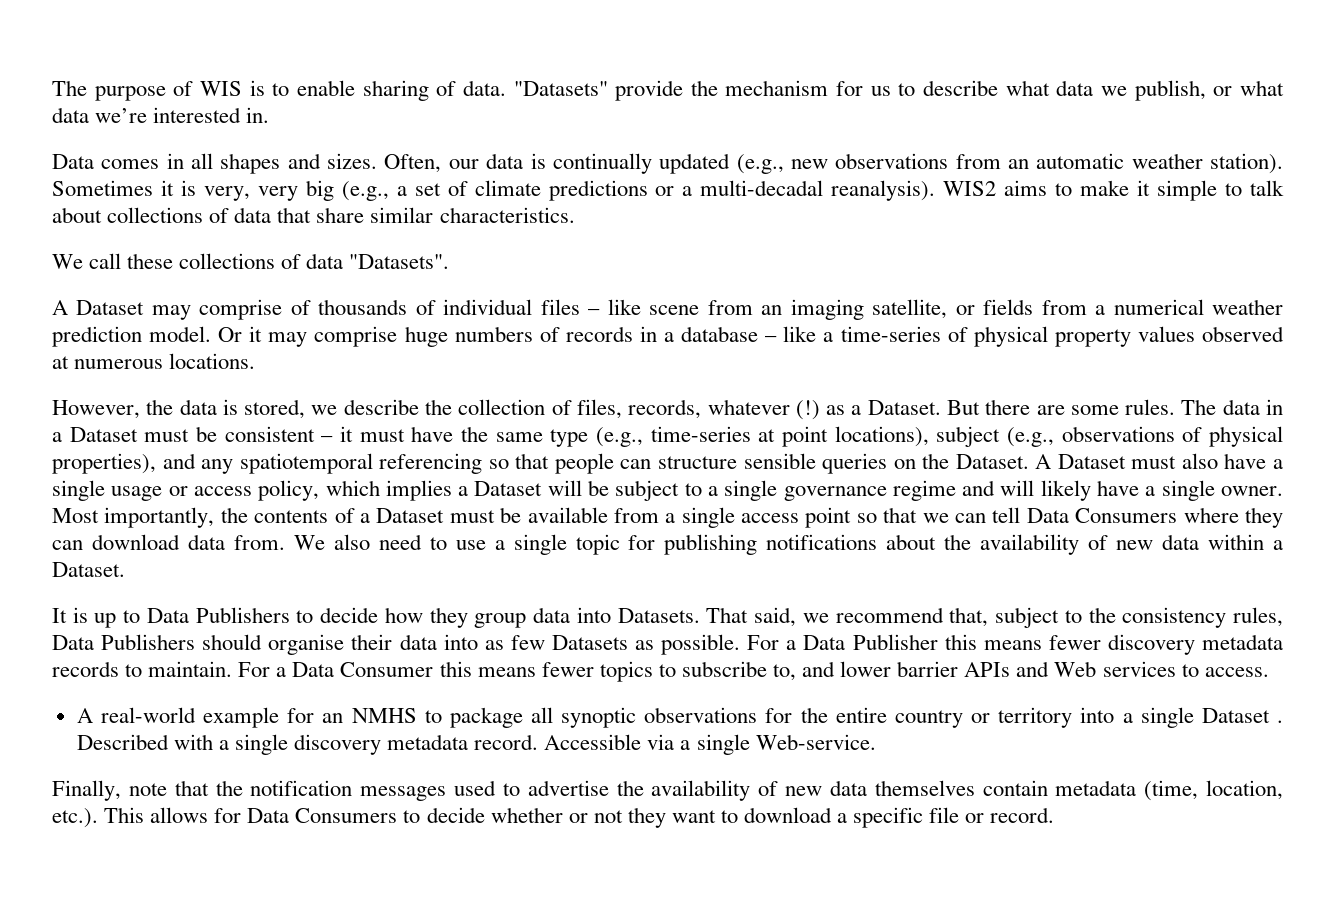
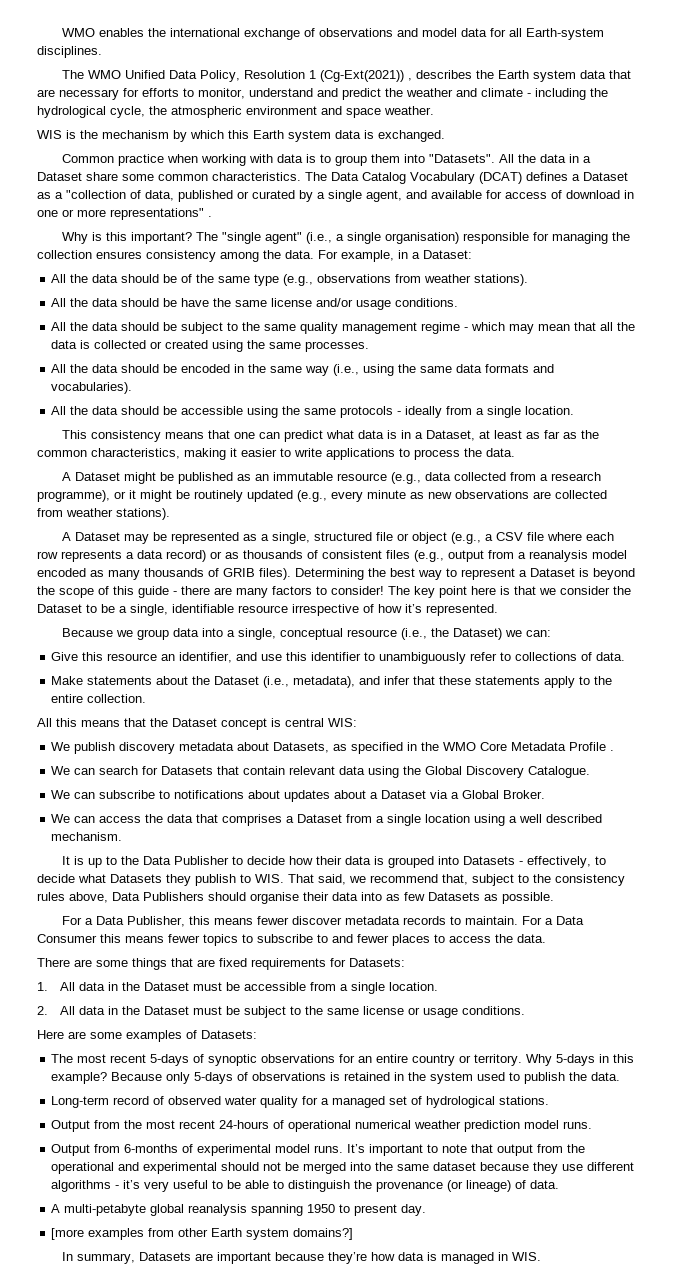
[52,80,1285,101] [52,107,270,123] [52,153,1283,174] [52,180,1285,201] [52,207,575,223] [52,253,450,269] [52,299,1283,320] [52,326,1284,347] [52,353,256,369] [52,399,1283,420] [52,426,1283,447] [52,453,1283,474] [52,480,1284,501] [52,507,1283,528] [52,534,1284,555] [52,562,125,577] [52,607,700,628] The purpose of WIS is to enable sharing of data. "Datasets" provide the mechanism for us to describe what data we publish, or what data we’re interested in. // Data comes in all shapes and sizes. Often, our data is continually updated (e.g., new observations from an automatic weather station). Sometimes it is very, very big (e.g., a set of climate predictions or a multi-decadal reanalysis). WIS2 aims to make it simple to talk about collections of data that share similar characteristics. // We call these collections of data "Datasets". // A Dataset may comprise of thousands of individual files – like scene from an imaging satellite, or fields from a numerical weather prediction model. Or it may comprise huge numbers of records in a database – like a time-series of physical property values observed at numerous locations. // However, the data is stored, we describe the collection of files, records, whatever (!) as a Dataset. But there are some rules. The data in a Dataset must be consistent – it must have the same type (e.g., time-series at point locations), subject (e.g., observations of physical properties), and any spatiotemporal referencing so that people can structure sensible queries on the Dataset. A Dataset must also have a single usage or access policy, which implies a Dataset will be subject to a single governance regime and will likely have a single owner. Most importantly, the contents of a Dataset must be available from a single access point so that we can tell Data Consumers where they can download data from. We also need to use a single topic for publishing notifications about the availability of new data within a Dataset. // It is up to Data Publishers to decide how they group data into Datasets. -> [62,28,605,40] [37,46,102,58] [62,70,632,82] [37,88,608,100] [37,106,434,118] [37,130,445,142] [62,154,592,166] [37,172,628,184] [37,190,634,202] [37,208,212,220] [62,232,631,244] [37,250,472,262] [51,274,529,286] [51,298,459,310] [51,322,636,334] [51,340,370,352] [51,364,555,376] [51,382,133,394] [51,406,575,418] [62,430,600,442] [37,448,515,460] [62,472,602,484] [37,490,607,502] [37,508,170,520] [62,532,615,544] [37,550,627,562] [37,568,635,580] [37,586,631,598] [37,604,498,616] [62,628,552,640] [51,652,626,664] [51,676,613,688] [51,694,147,703] [37,718,357,730] [51,742,615,754] [51,766,591,778] [51,790,546,802] [51,814,603,826] [51,832,123,841] [62,856,607,868] [37,874,284,886] WMO enables the international exchange of observations and model data for all Earth-system disciplines. // The WMO Unified Data Policy, Resolution 1 (Cg-Ext(2021)) , describes the Earth system data that are necessary for efforts to monitor, understand and predict the weather and climate - including the hydrological cycle, the atmospheric environment and space weather. // WIS is the mechanism by which this Earth system data is exchanged. // Common practice when working with data is to group them into "Datasets". All the data in a Dataset share some common characteristics. The Data Catalog Vocabulary (DCAT) defines a Dataset as a "collection of data, published or curated by a single agent, and available for access of download in one or more representations" . // Why is this important? The "single agent" (i.e., a single organisation) responsible for managing the collection ensures consistency among the data. For example, in a Dataset: // All the data should be of the same type (e.g., observations from weather stations). // All the data should be have the same license and/or usage conditions. // All the data should be subject to the same quality management regime - which may mean that all the data is collected or created using the same processes. // All the data should be encoded in the same way (i.e., using the same data formats and vocabularies). // All the data should be accessible using the same protocols - ideally from a single location. // This consistency means that one can predict what data is in a Dataset, at least as far as the common characteristics, making it easier to write applications to process the data. // A Dataset might be published as an immutable resource (e.g., data collected from a research programme), or it might be routinely updated (e.g., every minute as new observations are collected from weather stations). // A Dataset may be represented as a single, structured file or object (e.g., a CSV file where each row represents a data record) or as thousands of consistent files (e.g., output from a reanalysis model encoded as many thousands of GRIB files). Determining the best way to represent a Dataset is beyond the scope of this guide - there are many factors to consider! The key point here is that we consider the Dataset to be a single, identifiable resource irrespective of how it’s represented. // Because we group data into a single, conceptual resource (i.e., the Dataset) we can: // Give this resource an identifier, and use this identifier to unambiguously refer to collections of data. // Make statements about the Dataset (i.e., metadata), and infer that these statements apply to the entire collection. // All this means that the Dataset concept is central WIS: // We publish discovery metadata about Datasets, as specified in the WMO Core Metadata Profile . // We can search for Datasets that contain relevant data using the Global Discovery Catalogue. // We can subscribe to notifications about updates about a Dataset via a Global Broker. // We can access the data that comprises a Dataset from a single location using a well described mechanism. // It is up to the Data Publisher to decide how their data is grouped into Datasets - effectively, to decide what Datasets they publish to WIS.
[1233,607,1283,627] rules, -> [37,892,108,903] rules above,
[747,634,1195,655] For a Data Publisher this means fewer discovery -> [62,916,343,927] // For a Data Publisher, this means fewer discover
[772,661,1269,681] [76,707,553,728] to, and lower barrier APIs and Web services to access. // A real-world example for an NMHS to package all -> [317,934,546,946] [37,958,405,970] [37,982,438,994] [37,1006,525,1018] [37,1030,257,1042] [51,1054,205,1066] to and fewer places to access the data. // There are some things that are fixed requirements for Datasets: // 1. All data in the Dataset must be accessible from a single location. // 2. All data in the Dataset must be subject to the same license or usage conditions. // Here are some examples of Datasets: // The most recent 5-days of
[800,707,828,723] the -> [358,1056,373,1063] an
[998,707,1284,728] [76,734,876,755] [52,780,1283,801] [52,807,1055,828] territory into a single Dataset . Described with a single discovery metadata record. Accessible via a single Web-service. // Finally, note that the notification messages used to advertise the availability of new data themselves contain metadata (time, location, etc.). This allows for Data Consumers to decide whether or not they want to download a specific file or record. -> [474,1054,635,1066] [51,1072,621,1084] [51,1096,550,1108] [51,1120,593,1132] [51,1144,586,1156] [51,1162,635,1174] [51,1180,560,1192] [51,1204,427,1216] [51,1228,354,1240] [62,1252,542,1264] territory. Why 5-days in this example? Because only 5-days of observations is retained in the system used to publish the data. // Long-term record of observed water quality for a managed set of hydrological stations. // Output from the most recent 24-hours of operational numerical weather prediction model runs. // Output from 6-months of experimental model runs. It’s important to note that output from the operational and experimental should not be merged into the same dataset because they use different algorithms - it’s very useful to be able to distinguish the provenance (or lineage) of data. // A multi-petabyte global reanalysis spanning 1950 to present day. // [more examples from other Earth system domains?] // In summary, Datasets are important because they’re how data is managed in WIS.

